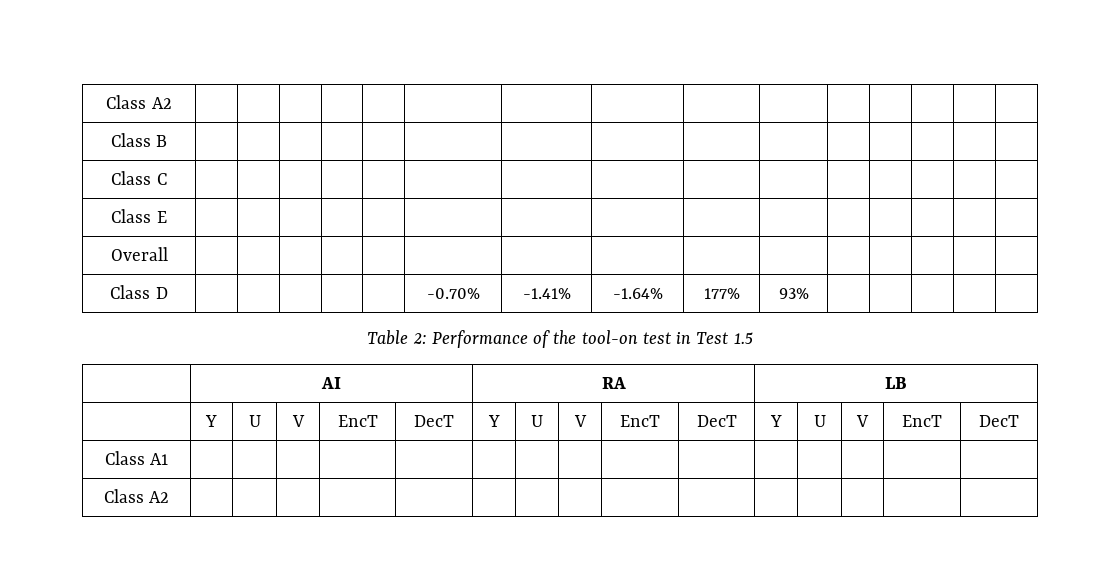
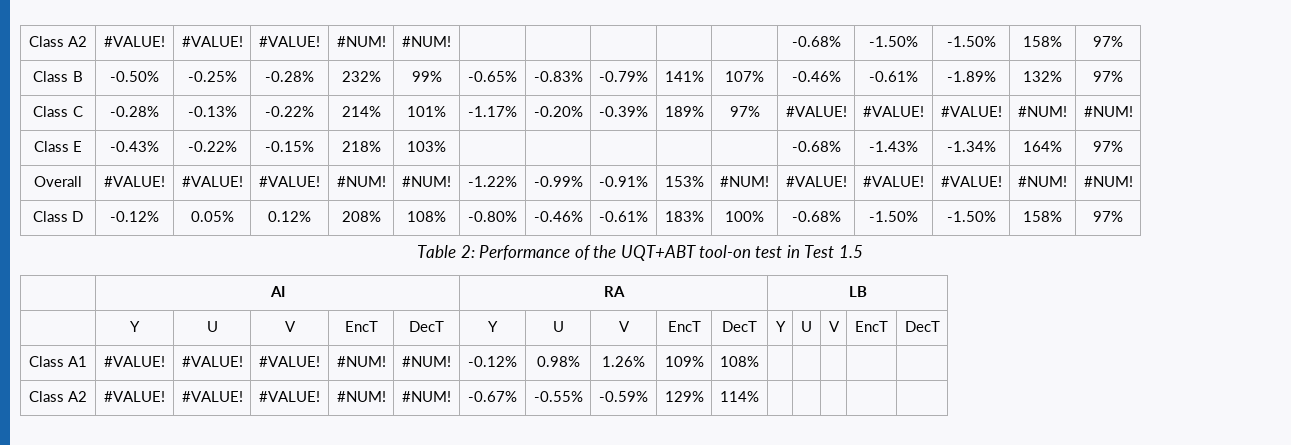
[106,95,172,109] [110,133,168,147] [111,171,167,185] [111,209,167,223] [110,247,168,261] [110,285,168,299] [426,288,480,299] [522,288,571,299] [612,288,663,299] [703,288,740,299] [778,288,809,299] Class A2 | | | | | | | | | | | | | | | // Class B | | | | | | | | | | | | | | | // Class C | | | | | | | | | | | | | | | // Class E | | | | | | | | | | | | | | | // Overall | | | | | | | | | | | | | | | // Class D | | | | | | -0.70% | -1.41% | -1.64% | 177% | 93% | | | | | -> [28,36,88,47] [104,36,165,47] [181,36,243,47] [259,36,320,47] [336,36,386,47] [402,36,451,47] [791,36,841,47] [869,36,918,47] [946,36,996,47] [1023,36,1062,47] [1093,36,1123,47] [33,71,83,82] [110,71,159,82] [187,71,237,82] [265,71,314,82] [341,71,381,82] [411,71,442,82] [468,71,517,82] [533,71,583,82] [599,71,648,82] [664,71,704,82] [725,71,764,82] [791,71,841,82] [869,71,918,82] [946,71,996,82] [1023,71,1062,82] [1093,71,1123,82] [33,106,83,117] [110,106,159,117] [187,106,237,117] [265,106,314,117] [341,106,381,117] [407,106,446,117] [468,106,517,117] [533,106,583,117] [599,106,648,117] [664,106,704,117] [729,106,760,117] [785,106,847,117] [863,106,924,117] [940,106,1002,117] [1018,106,1067,117] [1083,106,1133,117] [33,141,83,152] [110,141,159,152] [187,141,237,152] [265,141,314,152] [341,141,381,152] [407,141,446,152] [791,141,841,152] [869,141,918,152] [946,141,996,152] [1023,141,1062,152] [1093,141,1123,152] [34,176,82,187] [104,176,165,187] [181,176,243,187] [259,176,320,187] [336,176,386,187] [402,176,451,187] [468,176,517,187] [533,176,583,187] [599,176,648,187] [664,176,704,187] [720,176,769,187] [785,176,847,187] [863,176,924,187] [940,176,1002,187] [1018,176,1067,187] [1083,176,1133,187] [32,211,84,222] [110,211,159,222] [190,211,234,222] [268,211,311,222] [341,211,381,222] [407,211,446,222] [468,211,517,222] [533,211,583,222] [599,211,648,222] [664,211,704,222] [725,211,764,222] [791,211,841,222] [869,211,918,222] [946,211,996,222] [1023,211,1062,222] [1093,211,1123,222] Class A2 | #VALUE! | #VALUE! | #VALUE! | #NUM! | #NUM! | | | | | | -0.68% | -1.50% | -1.50% | 158% | 97% // Class B | -0.50% | -0.25% | -0.28% | 232% | 99% | -0.65% | -0.83% | -0.79% | 141% | 107% | -0.46% | -0.61% | -1.89% | 132% | 97% // Class C | -0.28% | -0.13% | -0.22% | 214% | 101% | -1.17% | -0.20% | -0.39% | 189% | 97% | #VALUE! | #VALUE! | #VALUE! | #NUM! | #NUM! // Class E | -0.43% | -0.22% | -0.15% | 218% | 103% | | | | | | -0.68% | -1.43% | -1.34% | 164% | 97% // Overall | #VALUE! | #VALUE! | #VALUE! | #NUM! | #NUM! | -1.22% | -0.99% | -0.91% | 153% | #NUM! | #VALUE! | #VALUE! | #VALUE! | #NUM! | #NUM! // Class D | -0.12% | 0.05% | 0.12% | 208% | 108% | -0.80% | -0.46% | -0.61% | 183% | 100% | -0.68% | -1.50% | -1.50% | 158% | 97%
(577, 337) none -> [620,245,696,261] UQT+ABT
[103,489,170,503] | | | | | | | | | | | | | | // Class A2 | | | | | | | | | | -> [104,356,165,367] [181,356,243,367] [259,356,320,367] [336,356,386,367] [402,356,451,367] [468,356,517,367] [536,356,580,367] [602,356,645,367] [664,356,704,367] [720,356,759,367] [28,391,88,402] [104,391,165,402] [181,391,243,402] [259,391,320,402] [336,391,386,402] [402,391,451,402] [468,391,517,402] [533,391,583,402] [599,391,648,402] [664,391,704,402] [720,391,759,402] #VALUE! | #VALUE! | #VALUE! | #NUM! | #NUM! | -0.12% | 0.98% | 1.26% | 109% | 108% | | | | | // Class A2 | #VALUE! | #VALUE! | #VALUE! | #NUM! | #NUM! | -0.67% | -0.55% | -0.59% | 129% | 114%

